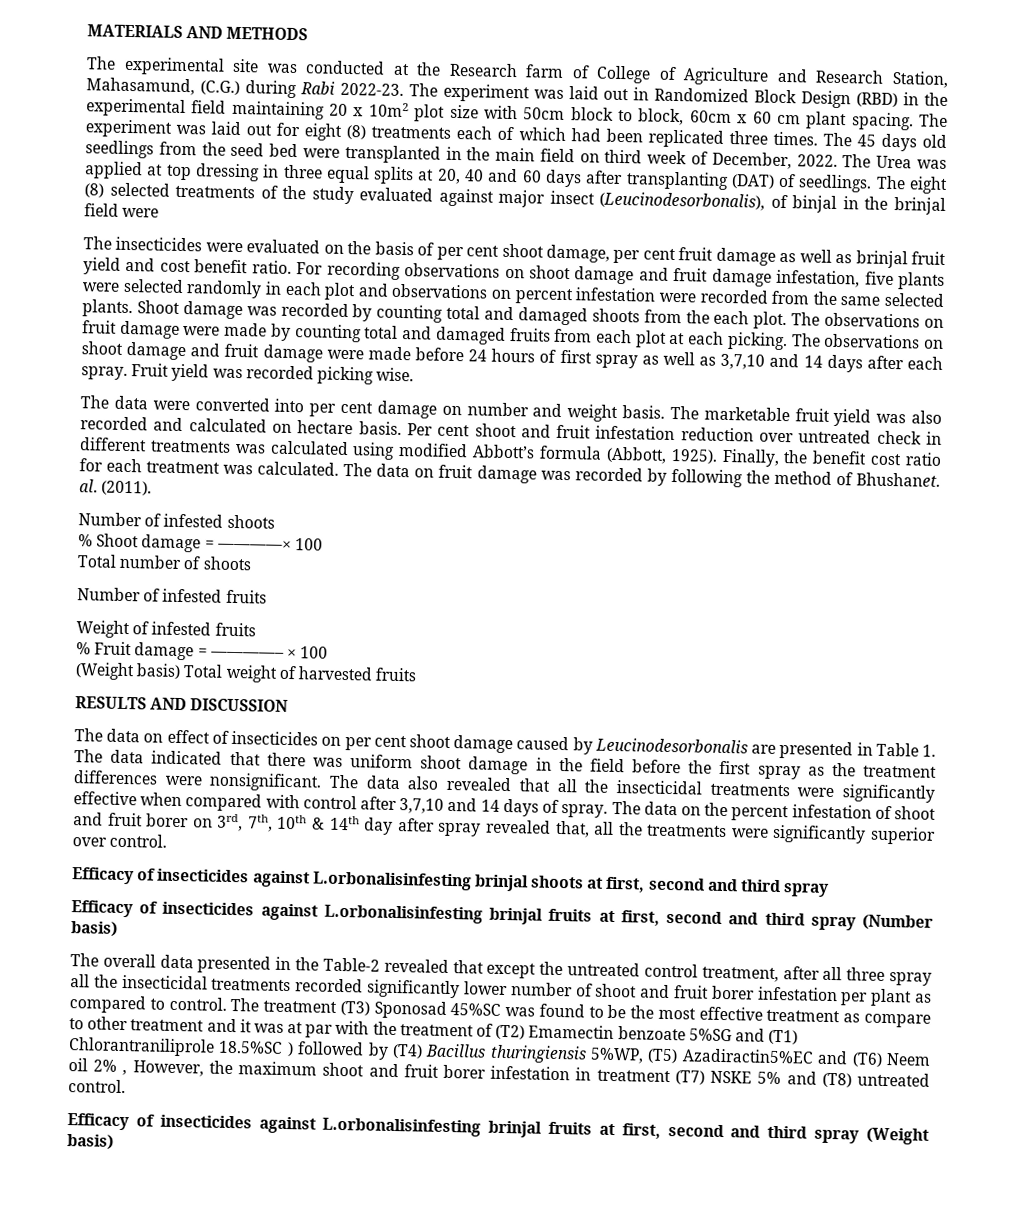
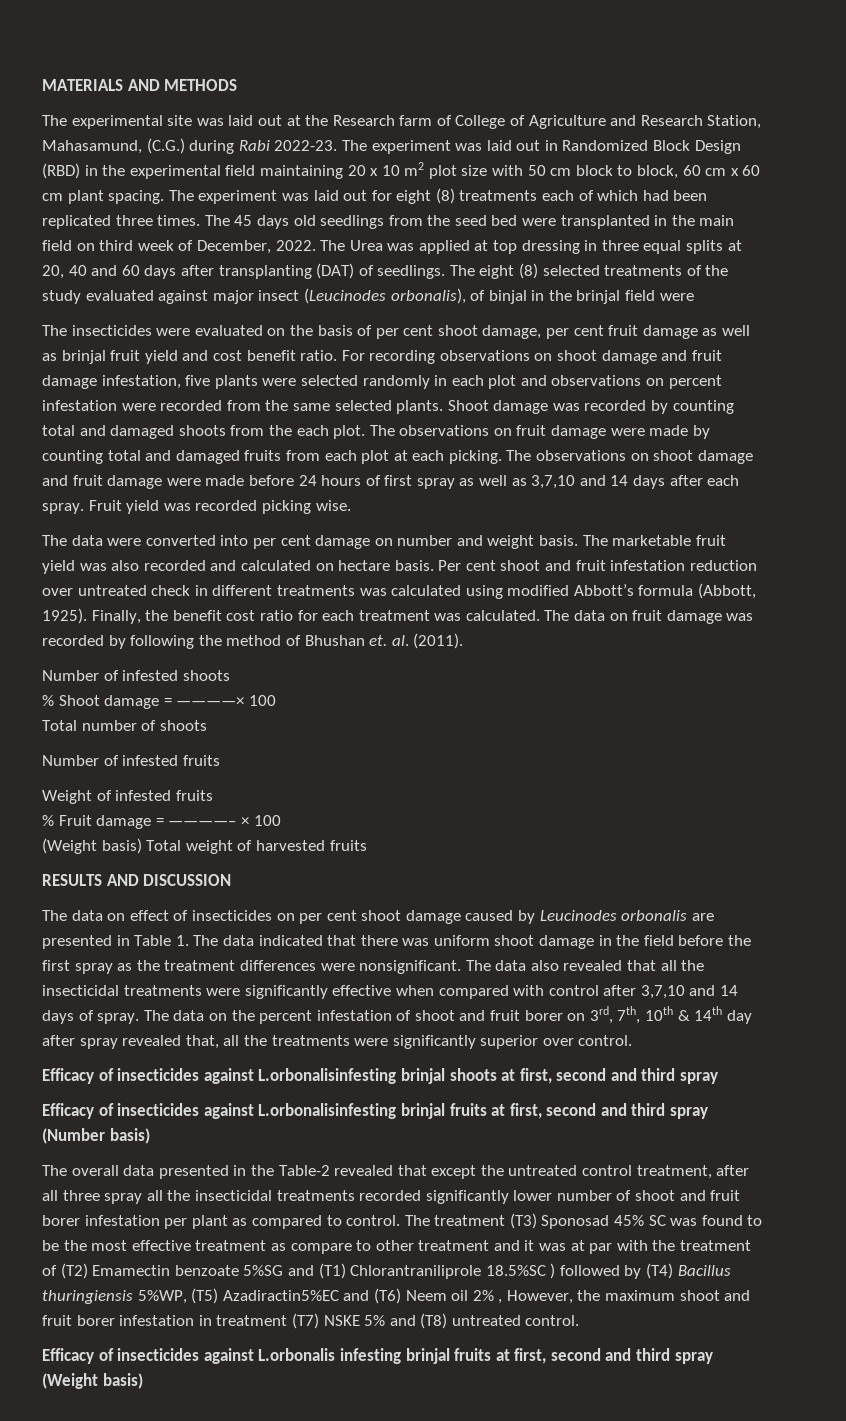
[305,60,386,75] conducted -> [228,115,282,126] laid out
[368,102,409,118] 10m2 -> [381,162,425,176] 10 m2
[523,107,566,120] 50cm -> [527,165,572,176] 50 cm
[689,110,732,124] 60cm -> [682,165,727,176] 60 cm
[599,191,766,211] (Leucinodesorbonalis), -> [303,288,466,304] (Leucinodes orbonalis),
[855,472,941,487] Bhushanet. -> [304,635,388,646] Bhushan et.
[594,737,748,754] Leucinodesorbonalis -> [539,910,688,921] Leucinodes orbonalis
[450,1003,502,1016] 45%SC -> [614,1215,666,1226] 45% SC
[322,1117,482,1137] L.orbonalisinfesting -> [258,1348,401,1364] L.orbonalis infesting

